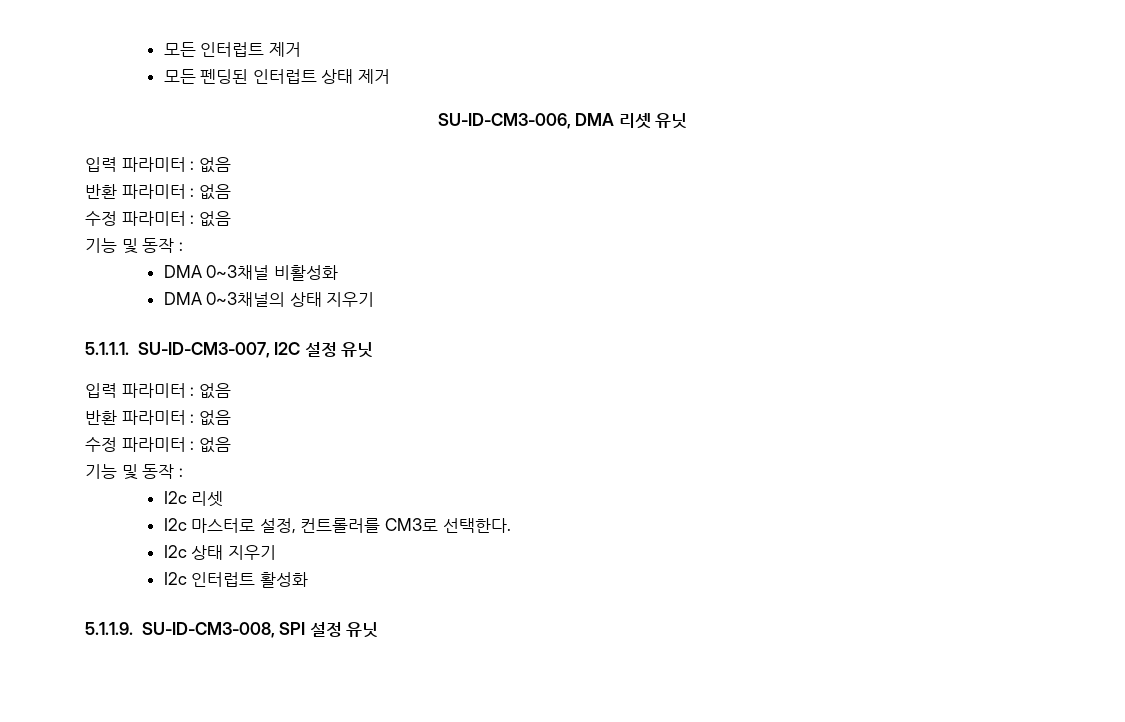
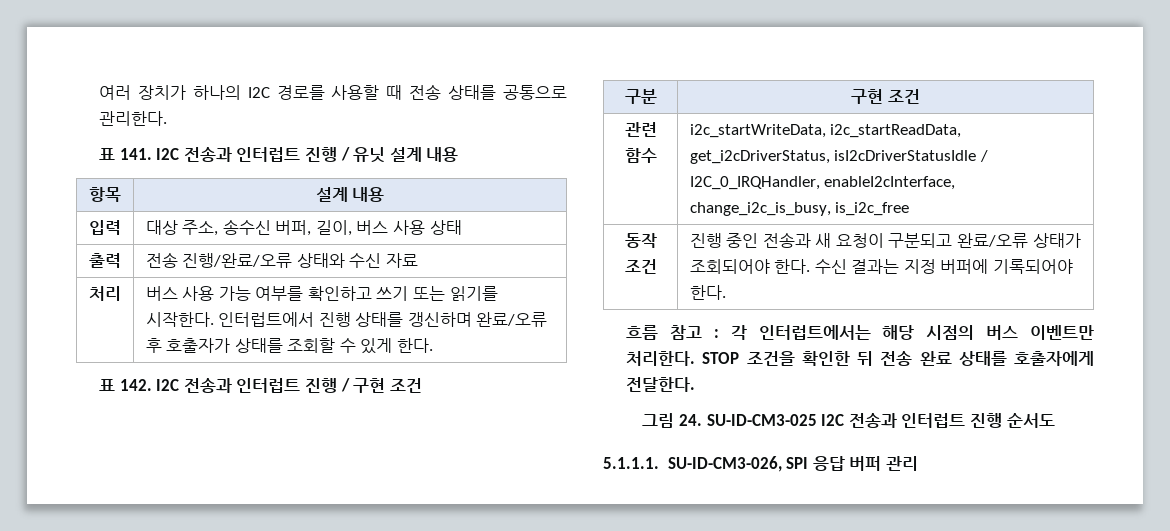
[163,42,301,57] [163,69,391,84] [437,113,688,129] [85,157,231,173] [85,184,231,200] [85,211,231,227] [85,238,183,254] [163,265,338,281] [163,292,375,307] [85,342,374,358] [85,383,231,399] [85,410,231,426] [85,437,231,453] [85,464,183,480] [163,491,224,507] [163,518,511,534] [163,545,276,560] [163,572,308,588] [85,622,379,638] 모든 인터럽트 제거 // 모든 펜딩된 인터럽트 상태 제거 // SU-ID-CM3-006, DMA 리셋 유닛 // 입력 파라미터 : 없음 // 반환 파라미터 : 없음 // 수정 파라미터 : 없음 // 기능 및 동작 : // DMA 0~3채널 비활성화 // DMA 0~3채널의 상태 지우기 // 5.1.1.1. SU-ID-CM3-007, I2C 설정 유닛 // 입력 파라미터 : 없음 // 반환 파라미터 : 없음 // 수정 파라미터 : 없음 // 기능 및 동작 : // I2c 리셋 // I2c 마스터로 설정, 컨트롤러를 CM3로 선택한다. // I2c 상태 지우기 // I2c 인터럽트 활성화 // 5.1.1.9. SU-ID-CM3-008, SPI 설정 유닛 -> [99,84,567,100] [99,111,168,126] [99,147,459,163] [89,187,121,202] [315,187,385,202] [89,220,121,235] [145,219,462,236] [89,253,121,268] [145,252,418,268] [89,286,121,301] [145,286,498,301] [145,312,548,327] [145,338,434,354] [99,378,422,393] [624,89,657,104] [851,89,920,104] [624,122,657,137] [624,148,657,163] [689,124,962,138] [689,150,988,164] [689,176,956,190] [689,202,910,216] [624,233,657,248] [624,259,657,274] [689,232,1081,248] [689,259,1074,274] [689,285,726,300] [626,325,1094,340] [626,351,1094,366] [626,377,696,392] [642,413,1055,428] [603,456,918,472] 여러 장치가 하나의 I2C 경로를 사용할 때 전송 상태를 공통으로 관리한다. // 표 141. I2C 전송과 인터럽트 진행 / 유닛 설계 내용 // 항목 | 설계 내용 // 입력 | 대상 주소, 송수신 버퍼, 길이, 버스 사용 상태 // 출력 | 전송 진행/완료/오류 상태와 수신 자료 // 처리 | 버스 사용 가능 여부를 확인하고 쓰기 또는 읽기를 시작한다. 인터럽트에서 진행 상태를 갱신하며 완료/오류 후 호출자가 상태를 조회할 수 있게 한다. // 표 142. I2C 전송과 인터럽트 진행 / 구현 조건 // 구분 | 구현 조건 // 관련 함수 | i2c_startWriteData, i2c_startReadData, get_i2cDriverStatus, isI2cDriverStatusIdle / I2C_0_IRQHandler, enableI2cInterface, change_i2c_is_busy, is_i2c_free // 동작 조건 | 진행 중인 전송과 새 요청이 구분되고 완료/오류 상태가 조회되어야 한다. 수신 결과는 지정 버퍼에 기록되어야 한다. // 흐름 참고 : 각 인터럽트에서는 해당 시점의 버스 이벤트만 처리한다. STOP 조건을 확인한 뒤 전송 완료 상태를 호출자에게 전달한다. // 그림 24. SU-ID-CM3-025 I2C 전송과 인터럽트 진행 순서도 // 5.1.1.1. SU-ID-CM3-026, SPI 응답 버퍼 관리

